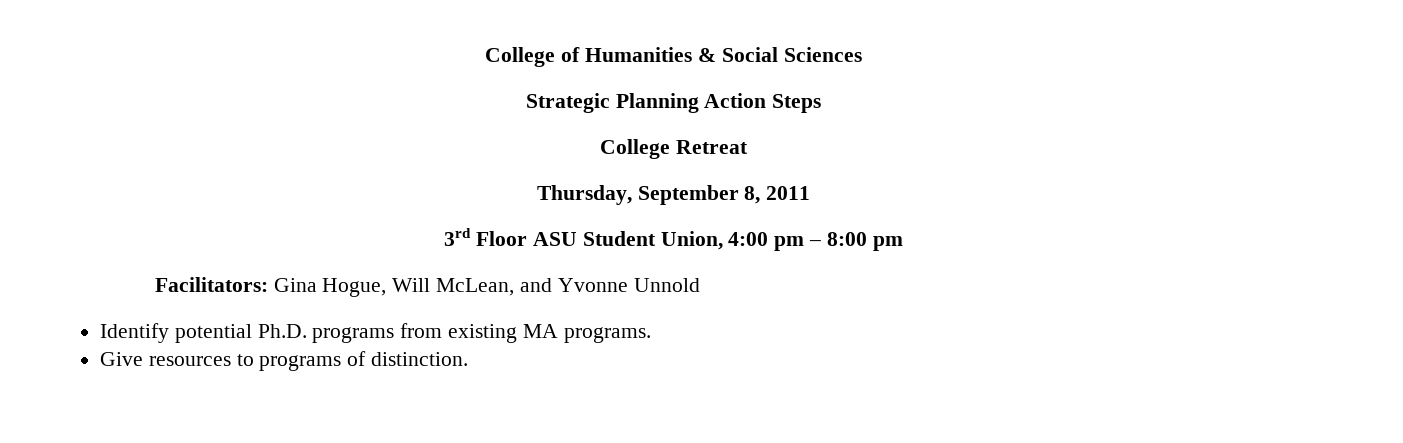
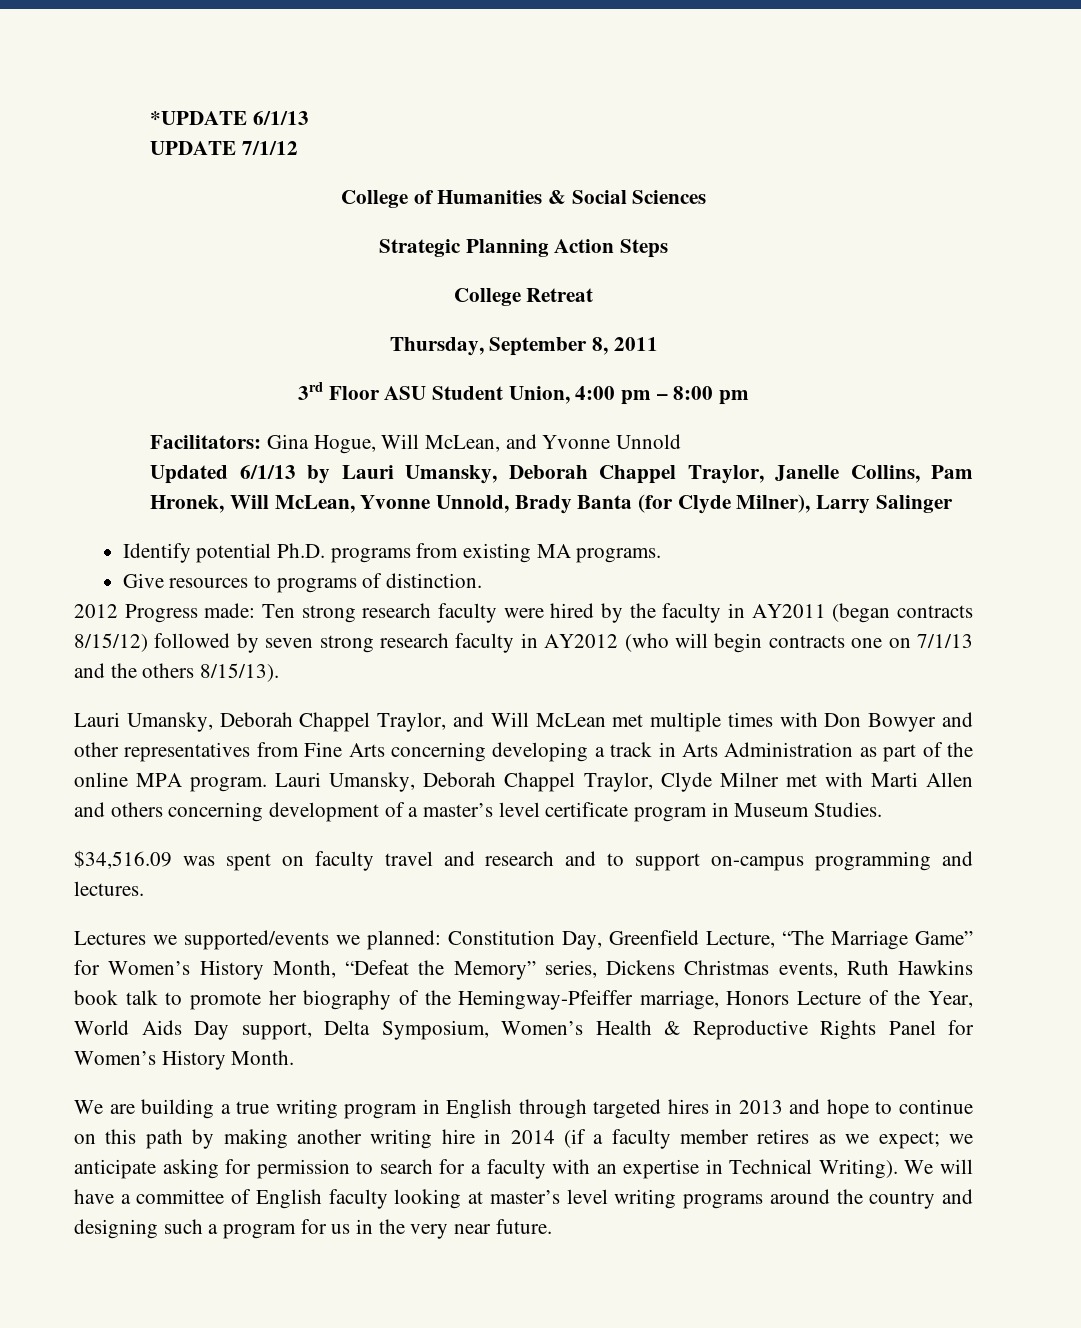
(485, 57) none -> [150,111,310,125] [150,141,299,155] *UPDATE 6/1/13 // UPDATE 7/1/12 //
(700, 285) none -> [150,465,974,484] [150,494,953,514] // Updated 6/1/13 by Lauri Umansky, Deborah Chappel Traylor, Janelle Collins, Pam Hronek, Will McLean, Yvonne Unnold, Brady Banta (for Clyde Milner), Larry Salinger
(468, 359) none -> [74,603,973,623] [74,633,973,653] [74,663,280,682] [74,712,974,732] [74,742,973,762] [74,772,974,792] [74,802,883,822] [74,850,973,871] [74,881,144,896] [74,930,973,950] [74,960,973,980] [74,990,973,1010] [74,1020,974,1040] [74,1050,295,1070] [74,1099,973,1119] [74,1129,974,1149] [74,1159,973,1179] [74,1189,974,1209] [74,1219,552,1239] // 2012 Progress made: Ten strong research faculty were hired by the faculty in AY2011 (began contracts 8/15/12) followed by seven strong research faculty in AY2012 (who will begin contracts one on 7/1/13 and the others 8/15/13). // Lauri Umansky, Deborah Chappel Traylor, and Will McLean met multiple times with Don Bowyer and other representatives from Fine Arts concerning developing a track in Arts Administration as part of the online MPA program. Lauri Umansky, Deborah Chappel Traylor, Clyde Milner met with Marti Allen and others concerning development of a master’s level certificate program in Museum Studies. // $34,516.09 was spent on faculty travel and research and to support on-campus programming and lectures. // Lectures we supported/events we planned: Constitution Day, Greenfield Lecture, “The Marriage Game” for Women’s History Month, “Defeat the Memory” series, Dickens Christmas events, Ruth Hawkins book talk to promote her biography of the Hemingway-Pfeiffer marriage, Honors Lecture of the Year, World Aids Day support, Delta Symposium, Women’s Health & Reproductive Rights Panel for Women’s History Month. // We are building a true writing program in English through targeted hires in 2013 and hope to continue on this path by making another writing hire in 2014 (if a faculty member retires as we expect; we anticipate asking for permission to search for a faculty with an expertise in Technical Writing). We will have a committee of English faculty looking at master’s level writing programs around the country and designing such a program for us in the very near future.

